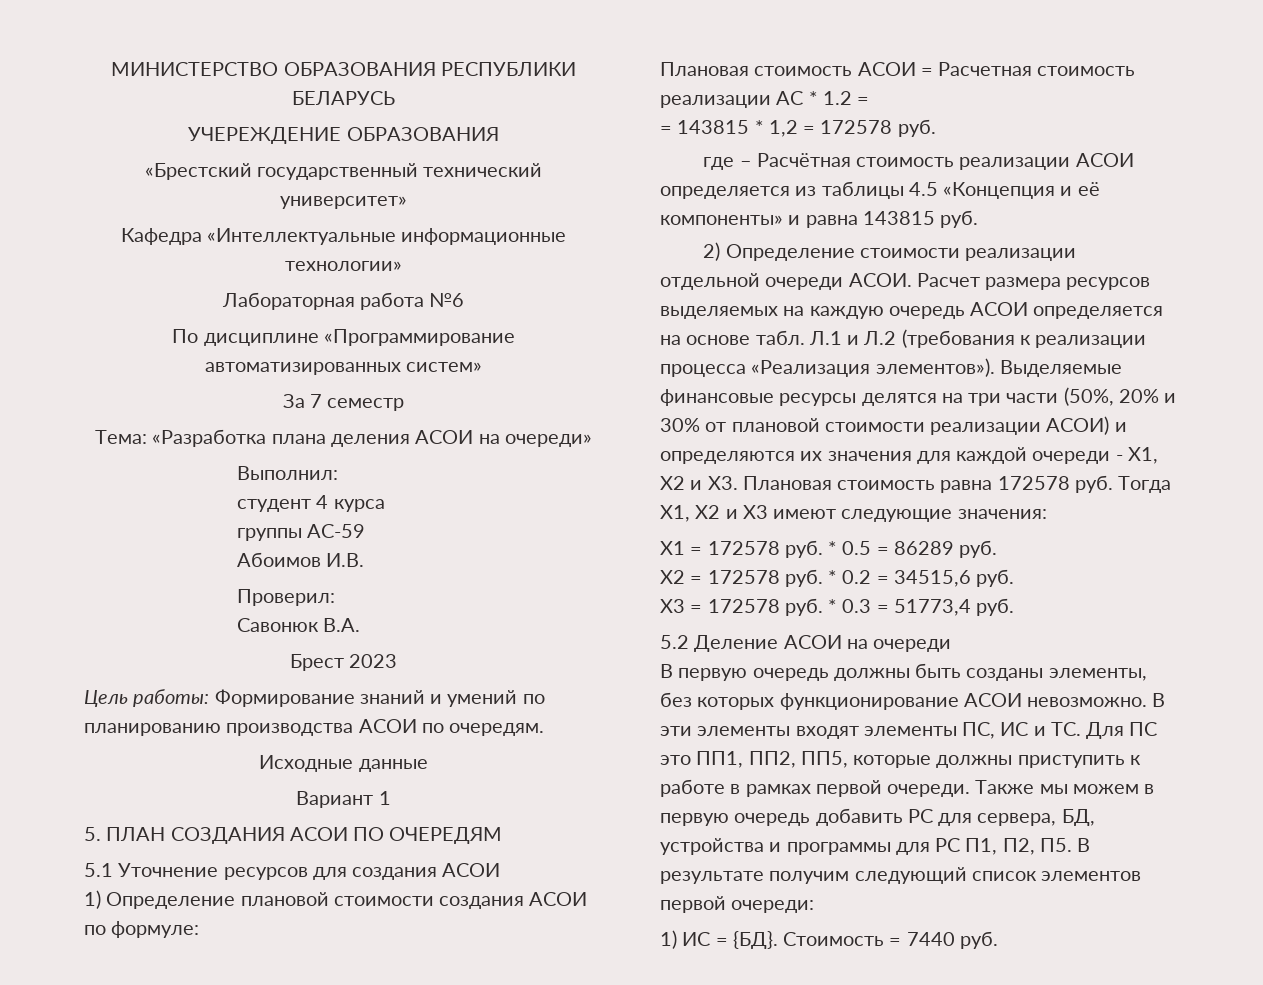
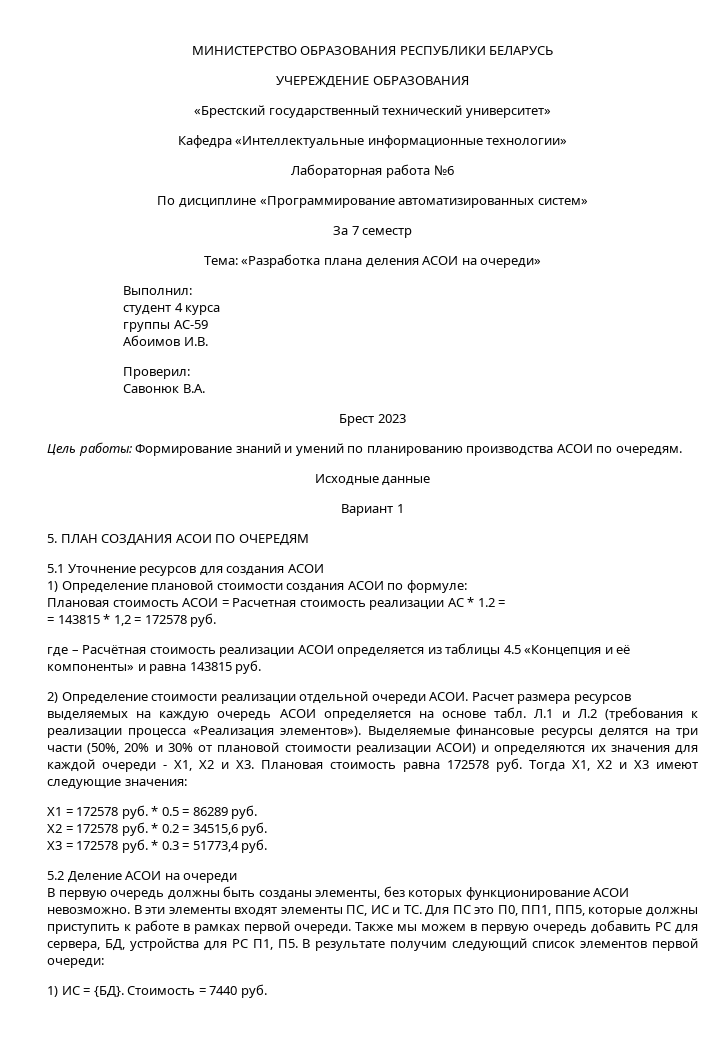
[696,751,796,768] ПП1, ПП2, -> [497,905,552,916] П0, ПП1,
[769,842,891,855] и программы -> (199, 944) none
[1002,838,1035,855] П2, -> (273, 944) none

